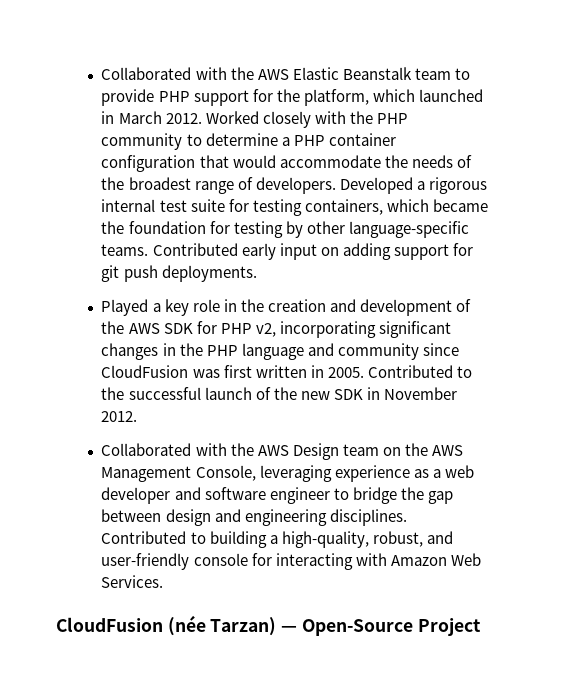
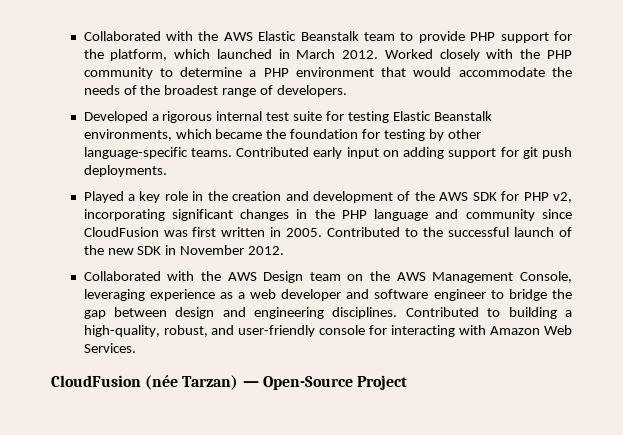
[328,133,396,146] [101,155,196,172] container configuration -> [295,67,374,77] environment
(336, 185) none -> (348, 91) //
[304,199,383,215] containers, -> [392,111,492,121] [83,129,172,141] Elastic Beanstalk environments,

